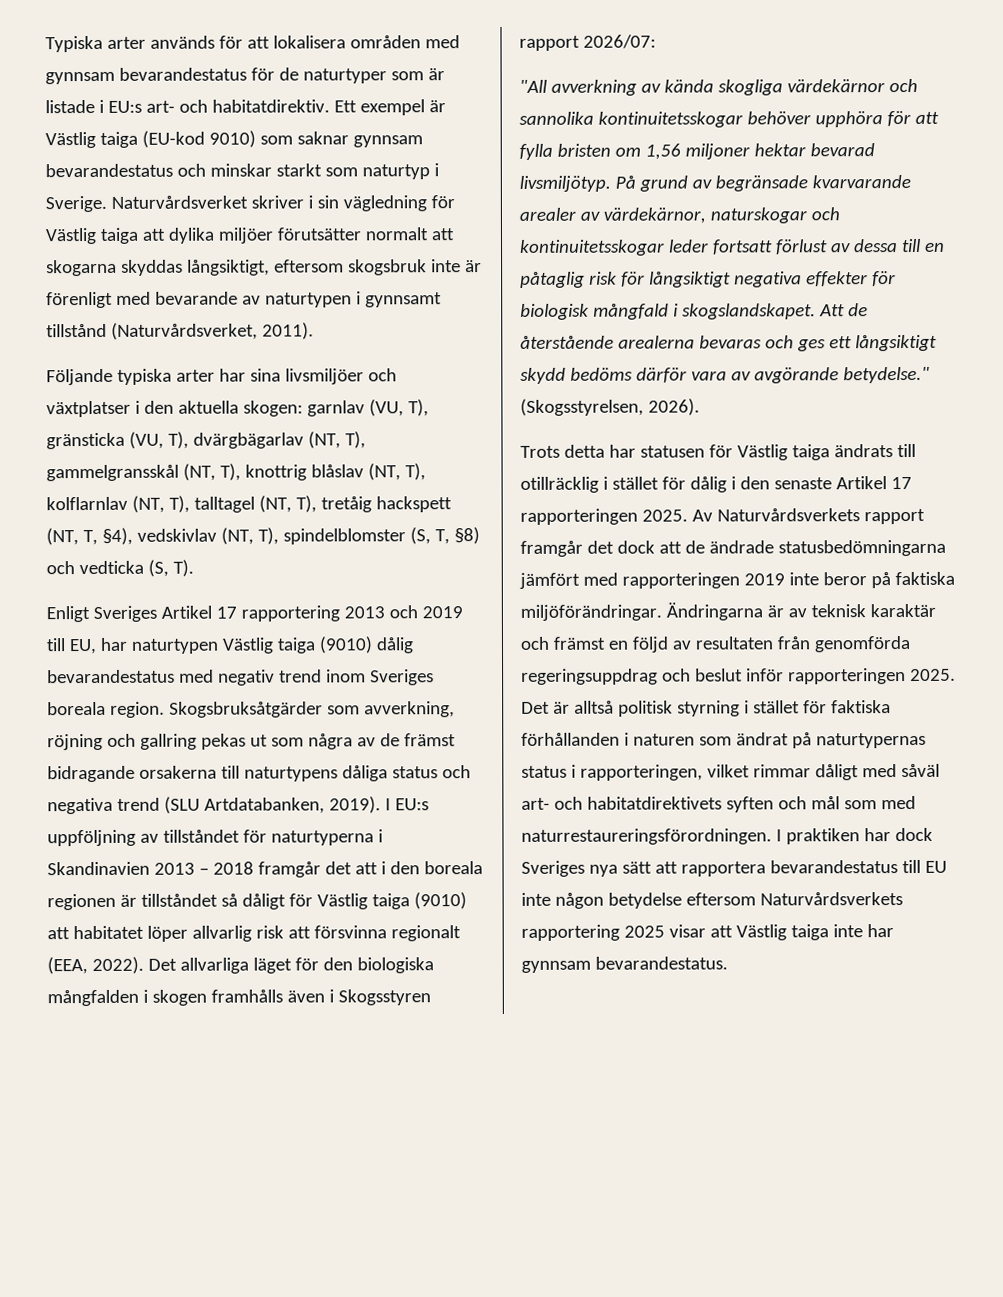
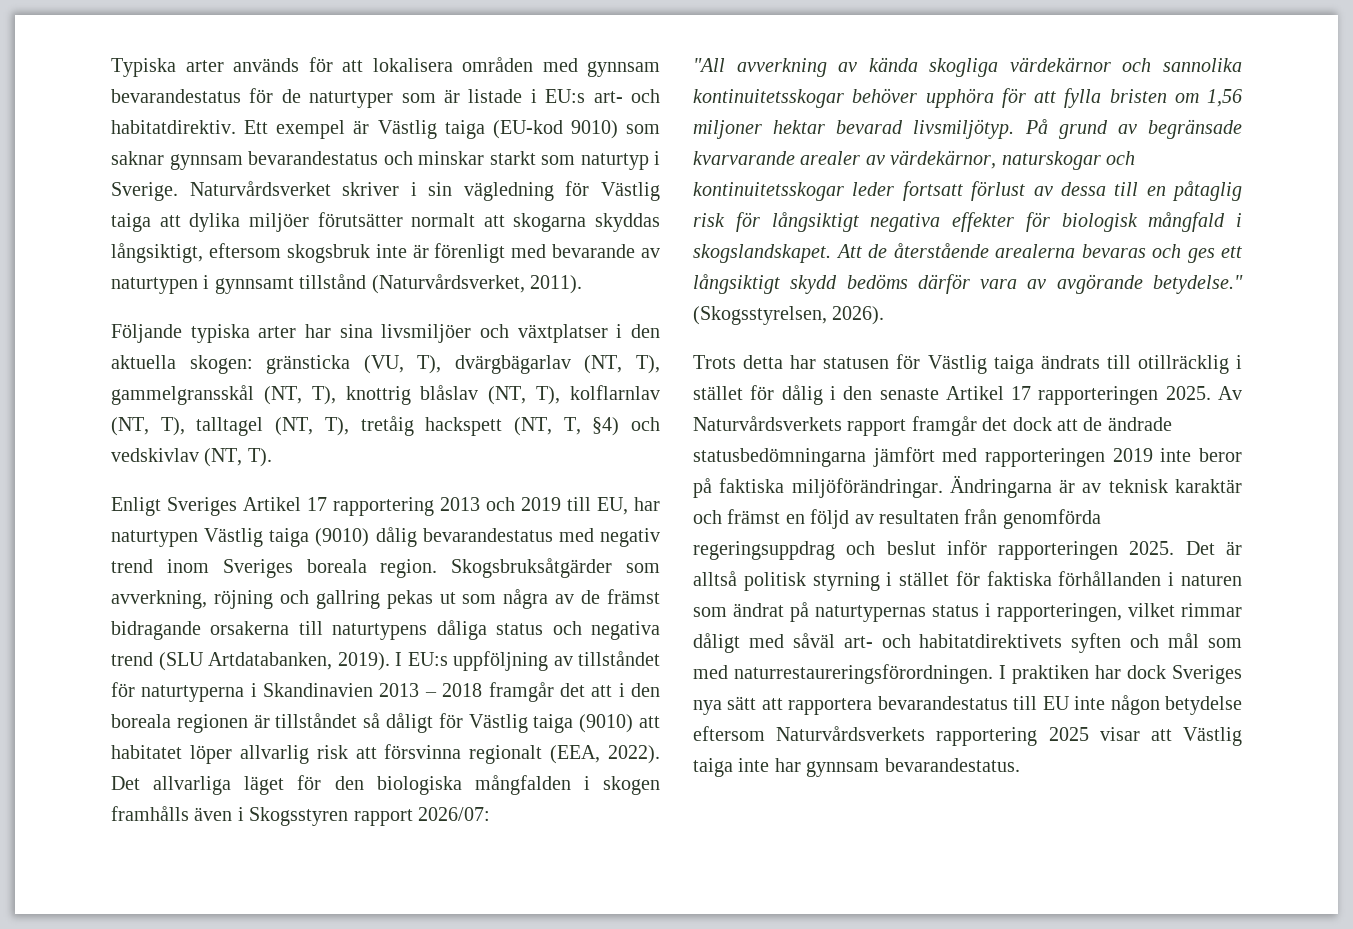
[306,399,429,417] garnlav (VU, T), -> (253, 364) none
[101,527,480,545] [46,559,169,577] §4), vedskivlav (NT, T), spindelblomster (S, T, §8) och vedticka (S, -> [592,417,660,436] [111,448,243,467] §4) och vedskivlav (NT,

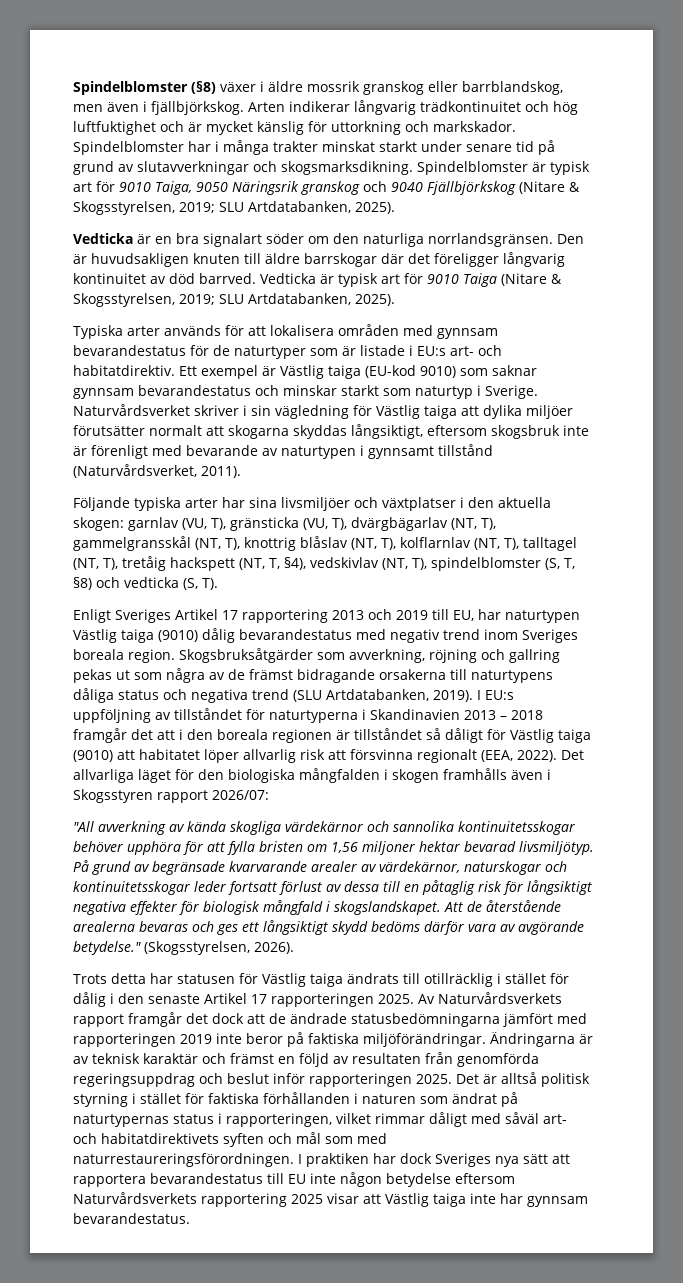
(111, 67) none -> [73,81,563,95] [73,100,578,115] [73,121,516,135] [73,140,555,155] [73,161,590,175] [73,181,580,195] [73,201,395,215] [73,233,584,247] [73,252,565,267] [73,273,562,287] [73,293,395,307] Spindelblomster (§8) växer i äldre mossrik granskog eller barrblandskog, men även i fjällbjörkskog. Arten indikerar långvarig trädkontinuitet och hög luftfuktighet och är mycket känslig för uttorkning och markskador. Spindelblomster har i många trakter minskat starkt under senare tid på grund av slutavverkningar och skogsmarksdikning. Spindelblomster är typisk art för 9010 Taiga, 9050 Näringsrik granskog och 9040 Fjällbjörkskog (Nitare & Skogsstyrelsen, 2019; SLU Artdatabanken, 2025). // Vedticka är en bra signalart söder om den naturliga norrlandsgränsen. Den är huvudsakligen knuten till äldre barrskogar där det föreligger långvarig kontinuitet av död barrved. Vedticka är typisk art för 9010 Taiga (Nitare & Skogsstyrelsen, 2019; SLU Artdatabanken, 2025). //
(253, 364) none -> [128,517,226,531] garnlav (VU, T),
[592,417,660,436] [111,448,243,467] §4) och vedskivlav (NT, -> [284,557,575,571] [73,577,198,590] §4), vedskivlav (NT, T), spindelblomster (S, T, §8) och vedticka (S,

